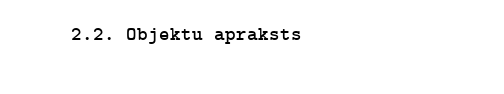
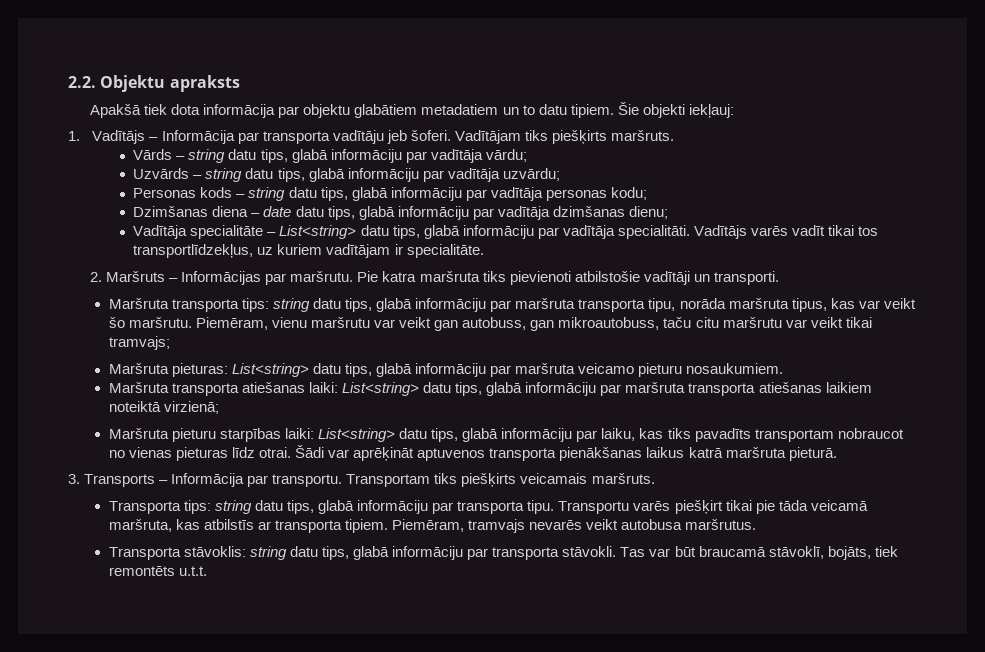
(302, 36) none -> [90,102,734,118] [68,130,674,144] [133,149,527,163] [133,168,560,182] [133,187,647,201] [133,206,668,220] [133,225,879,239] [133,244,484,258] [90,271,779,285] [108,298,916,312] [108,317,872,331] [108,336,170,350] [108,363,784,377] [108,382,872,396] [108,401,219,414] [108,428,904,442] [108,445,837,461] [68,473,655,487] [108,500,868,514] [108,519,757,533] [108,546,898,560] [108,566,207,576] // Apakšā tiek dota informācija par objektu glabātiem metadatiem un to datu tipiem. Šie objekti iekļauj: // 1. Vadītājs – Informācija par transporta vadītāju jeb šoferi. Vadītājam tiks piešķirts maršruts. // Vārds – string datu tips, glabā informāciju par vadītāja vārdu; // Uzvārds – string datu tips, glabā informāciju par vadītāja uzvārdu; // Personas kods – string datu tips, glabā informāciju par vadītāja personas kodu; // Dzimšanas diena – date datu tips, glabā informāciju par vadītāja dzimšanas dienu; // Vadītāja specialitāte – List<string> datu tips, glabā informāciju par vadītāja specialitāti. Vadītājs varēs vadīt tikai tos transportlīdzekļus, uz kuriem vadītājam ir specialitāte. // 2. Maršruts – Informācijas par maršrutu. Pie katra maršruta tiks pievienoti atbilstošie vadītāji un transporti. // Maršruta transporta tips: string datu tips, glabā informāciju par maršruta transporta tipu, norāda maršruta tipus, kas var veikt šo maršrutu. Piemēram, vienu maršrutu var veikt gan autobuss, gan mikroautobuss, taču citu maršrutu var veikt tikai tramvajs; // Maršruta pieturas: List<string> datu tips, glabā informāciju par maršruta veicamo pieturu nosaukumiem. // Maršruta transporta atiešanas laiki: List<string> datu tips, glabā informāciju par maršruta transporta atiešanas laikiem noteiktā virzienā; // Maršruta pieturu starpības laiki: List<string> datu tips, glabā informāciju par laiku, kas tiks pavadīts transportam nobraucot no vienas pieturas līdz otrai. Šādi var aprēķināt aptuvenos transporta pienākšanas laikus katrā maršruta pieturā. // 3. Transports – Informācija par transportu. Transportam tiks piešķirts veicamais maršruts. // Transporta tips: string datu tips, glabā informāciju par transporta tipu. Transportu varēs piešķirt tikai pie tāda veicamā maršruta, kas atbilstīs ar transporta tipiem. Piemēram, tramvajs nevarēs veikt autobusa maršrutus. // Transporta stāvoklis: string datu tips, glabā informāciju par transporta stāvokli. Tas var būt braucamā stāvoklī, bojāts, tiek remontēts u.t.t.

